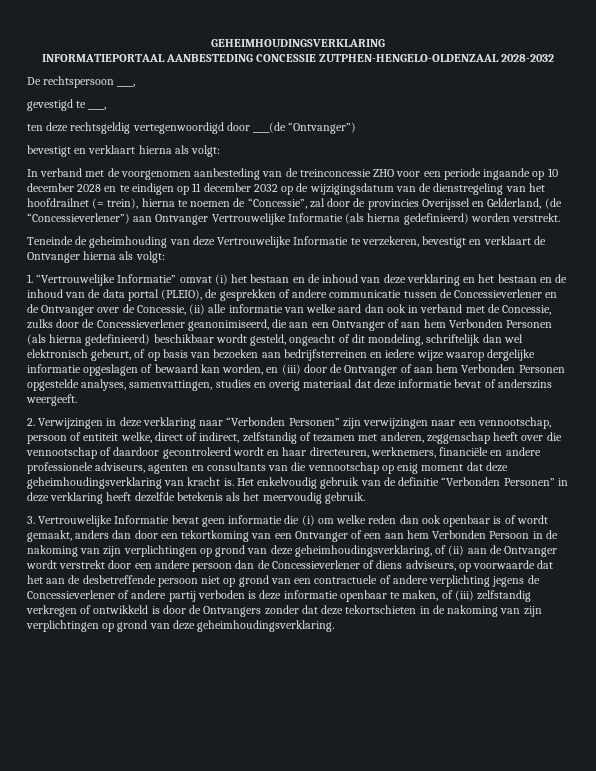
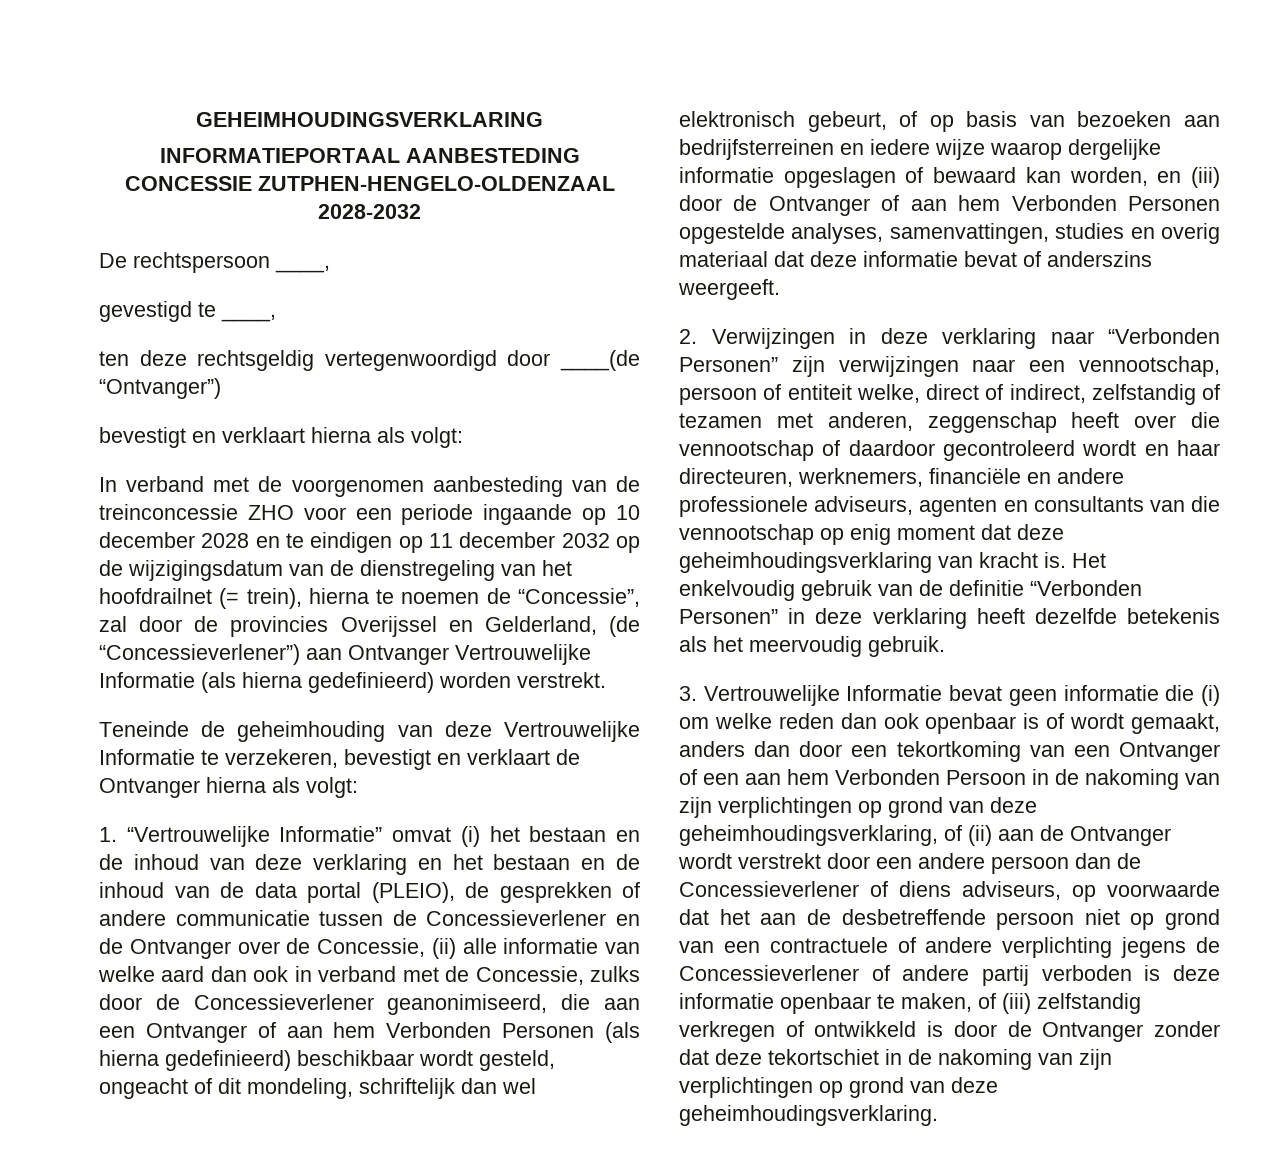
[203,606,262,617] Ontvangers -> [1042,1022,1144,1042] Ontvanger
[345,605,417,614] tekortschieten -> [768,1049,879,1065] tekortschiet

